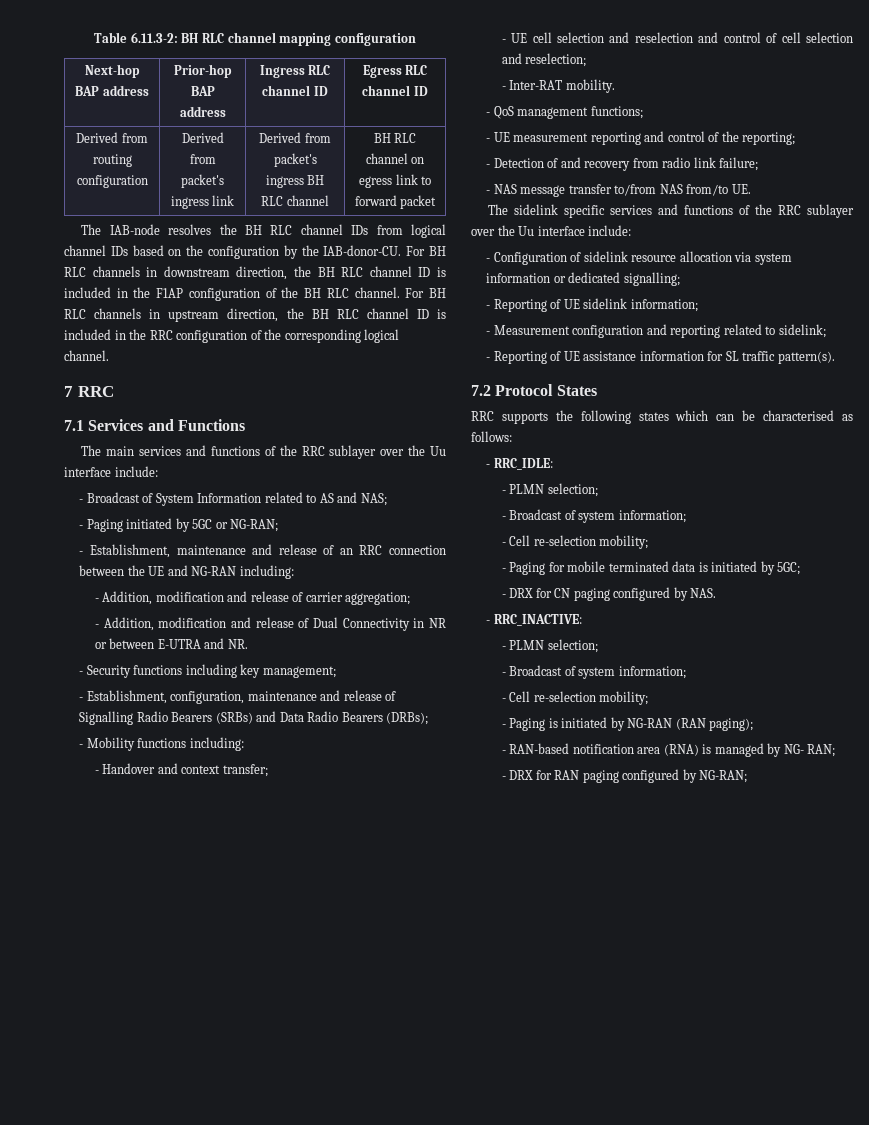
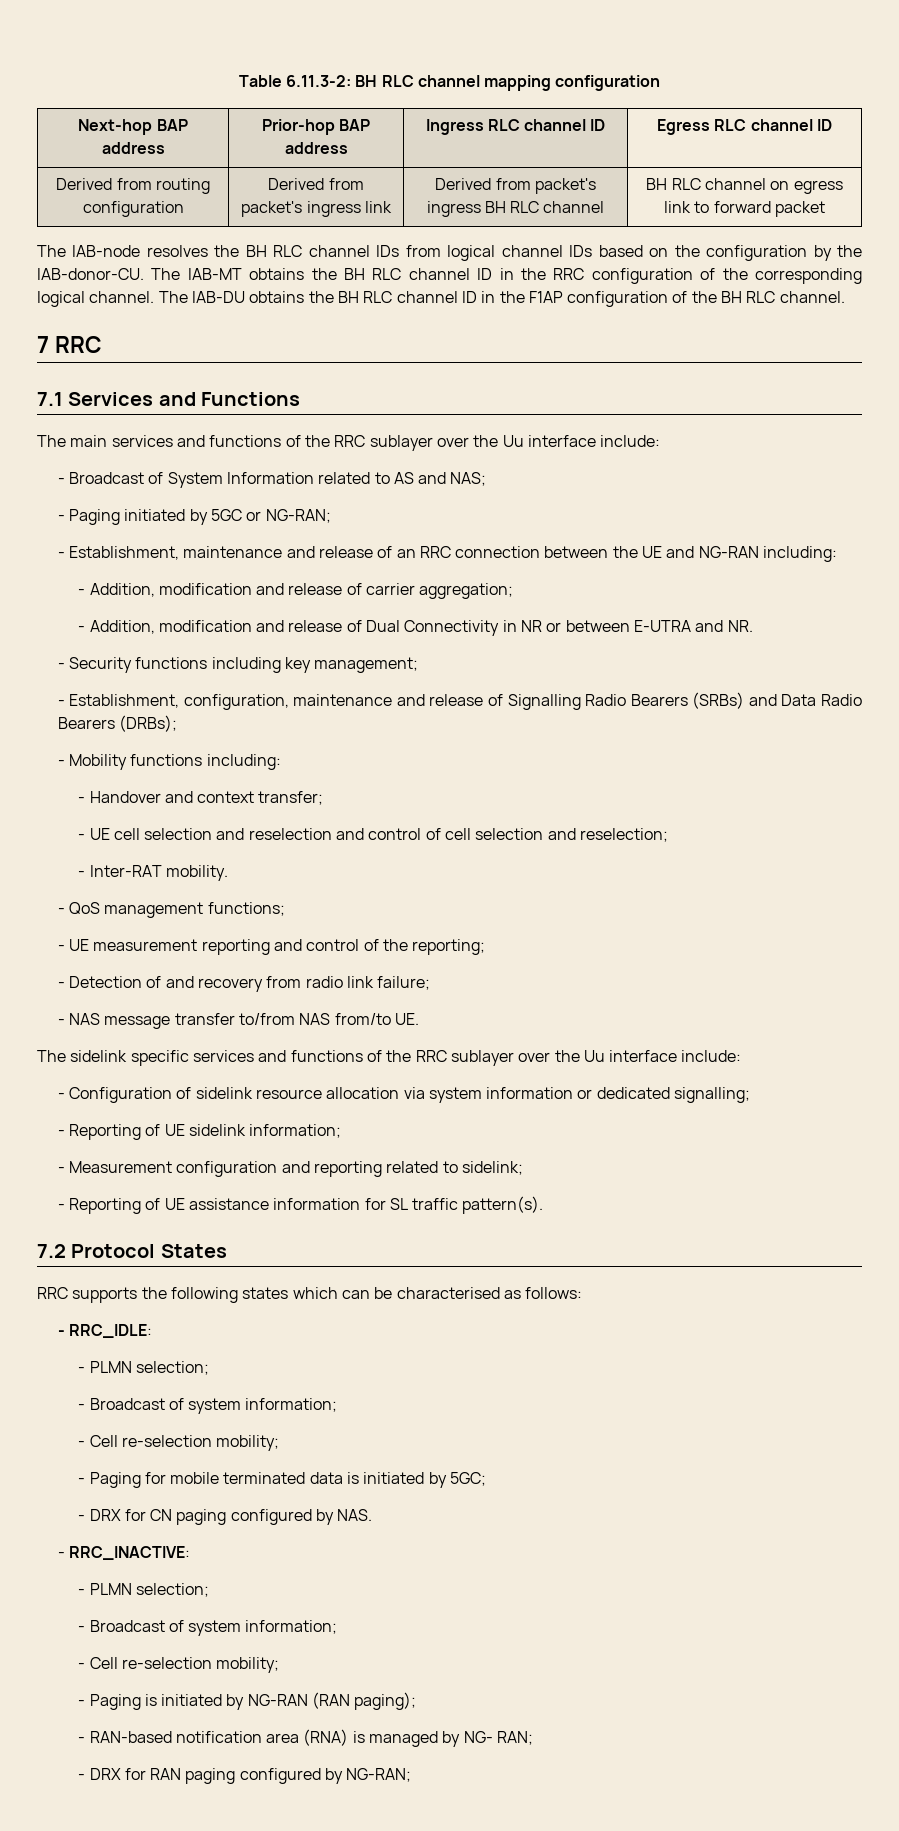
[406,246,447,256] [64,266,447,280] [64,287,111,298] For BH RLC channels in downstream direction, the BH RLC channel ID is included -> [151,268,862,284] [37,291,477,307] The IAB-MT obtains the BH RLC channel ID in the RRC configuration of the corresponding logical channel. The IAB-DU obtains the BH RLC channel ID
[405,288,447,298] [64,308,447,322] [64,329,400,343] [64,350,109,361] For BH RLC channels in upstream direction, the BH RLC channel ID is included in the RRC configuration of the corresponding logical channel. -> (845, 297) none

